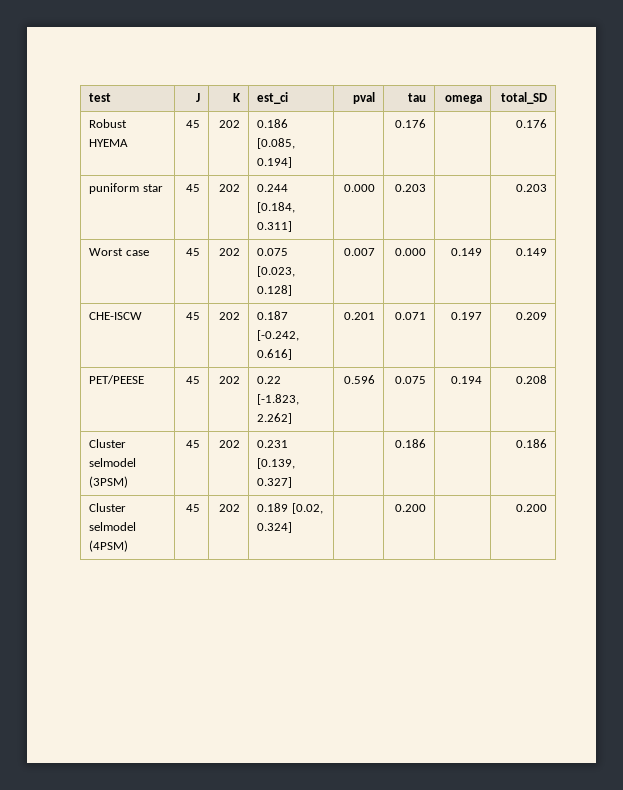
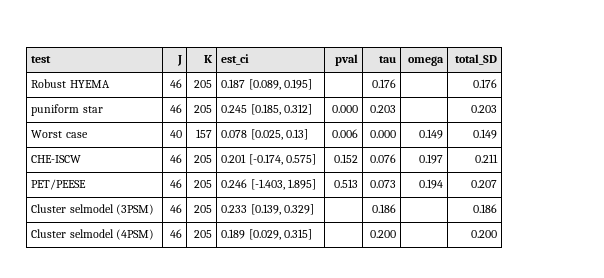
[185,120,200,128] [218,120,240,128] [257,119,289,128] [257,138,296,149] [257,157,293,168] 45 | 202 | 0.186 [0.085, 0.194] -> [169,79,182,88] [193,80,212,88] [221,79,312,90] 46 | 205 | 0.187 [0.089, 0.195]
[185,184,200,192] [218,184,240,192] [257,184,289,192] [257,202,296,213] [257,221,293,232] 45 | 202 | 0.244 [0.184, 0.311] -> [169,104,182,113] [193,105,212,113] [221,104,312,115] 46 | 205 | 0.245 [0.185, 0.312]
[185,248,200,256] [218,248,240,256] [257,248,289,256] [257,266,296,277] [257,285,293,296] [343,248,375,256] [394,248,426,256] [450,248,482,256] [515,248,547,256] [89,312,143,320] [185,312,200,320] [218,312,240,320] [257,311,289,320] [257,330,300,341] [257,349,293,360] [343,312,375,320] [394,312,426,320] 45 | 202 | 0.075 [0.023, 0.128] | 0.007 | 0.000 | 0.149 | 0.149 // CHE-ISCW | 45 | 202 | 0.187 [-0.242, 0.616] | 0.201 | 0.071 -> [169,130,182,138] [195,129,212,138] [221,129,308,140] [331,129,358,138] [369,130,396,138] [418,129,443,139] [472,129,497,139] [31,155,82,163] [169,154,182,163] [193,155,212,163] [221,154,316,165] [333,154,358,163] [369,154,396,163] 40 | 157 | 0.078 [0.025, 0.13] | 0.006 | 0.000 | 0.149 | 0.149 // CHE-ISCW | 46 | 205 | 0.201 [-0.174, 0.575] | 0.152 | 0.076
[515,312,547,320] 0.209 -> [474,154,498,163] 0.211
[185,376,200,384] [218,376,240,384] [257,376,282,384] [257,394,300,405] [257,413,293,424] [343,375,375,384] [394,376,426,384] 45 | 202 | 0.22 [-1.823, 2.262] | 0.596 | 0.075 -> [169,179,182,188] [193,180,212,188] [221,179,316,190] [333,179,358,188] [369,180,396,188] 46 | 205 | 0.246 [-1.403, 1.895] | 0.513 | 0.073
[515,375,547,384] 0.208 -> [470,180,497,188] 0.207
[185,440,200,448] [218,440,240,448] [257,440,289,448] [257,458,296,469] [257,477,293,488] 45 | 202 | 0.231 [0.139, 0.327] -> [169,204,182,213] [193,205,212,213] [221,204,314,215] 46 | 205 | 0.233 [0.139, 0.329]
[185,504,200,512] [218,504,240,512] 45 | 202 -> [169,229,182,238] [193,230,212,238] 46 | 205
[291,503,323,514] [257,522,293,533] [0.02, 0.324] -> [248,229,312,240] [0.029, 0.315]

